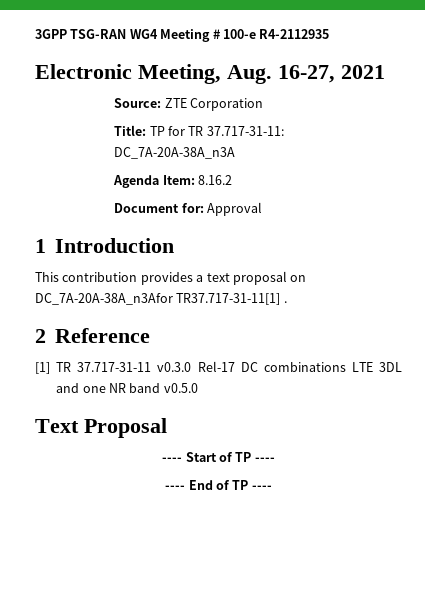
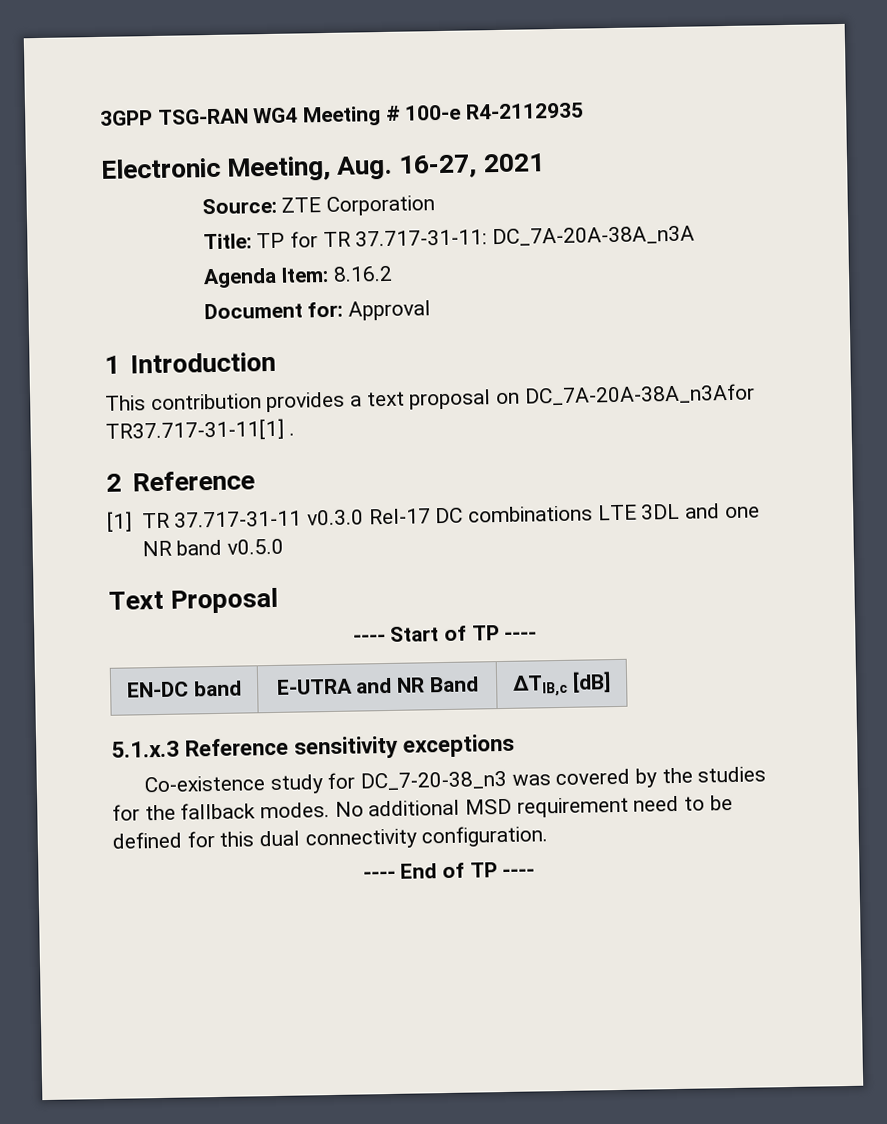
(275, 459) none -> [127,680,242,698] [276,676,479,695] [512,671,611,697] [111,733,516,760] [144,766,767,795] [112,794,733,821] [112,825,549,850] // EN-DC band | E-UTRA and NR Band | ΔTIB,c [dB] // 5.1.x.3 Reference sensitivity exceptions // Co-existence study for DC_7-20-38_n3 was covered by the studies for the fallback modes. No additional MSD requirement need to be defined for this dual connectivity configuration.

